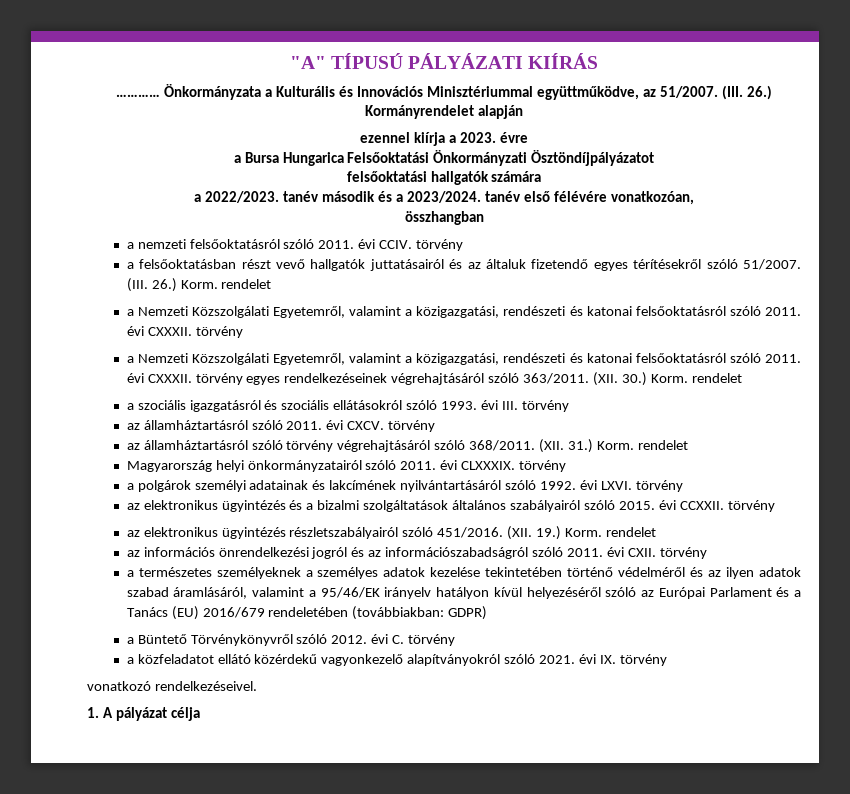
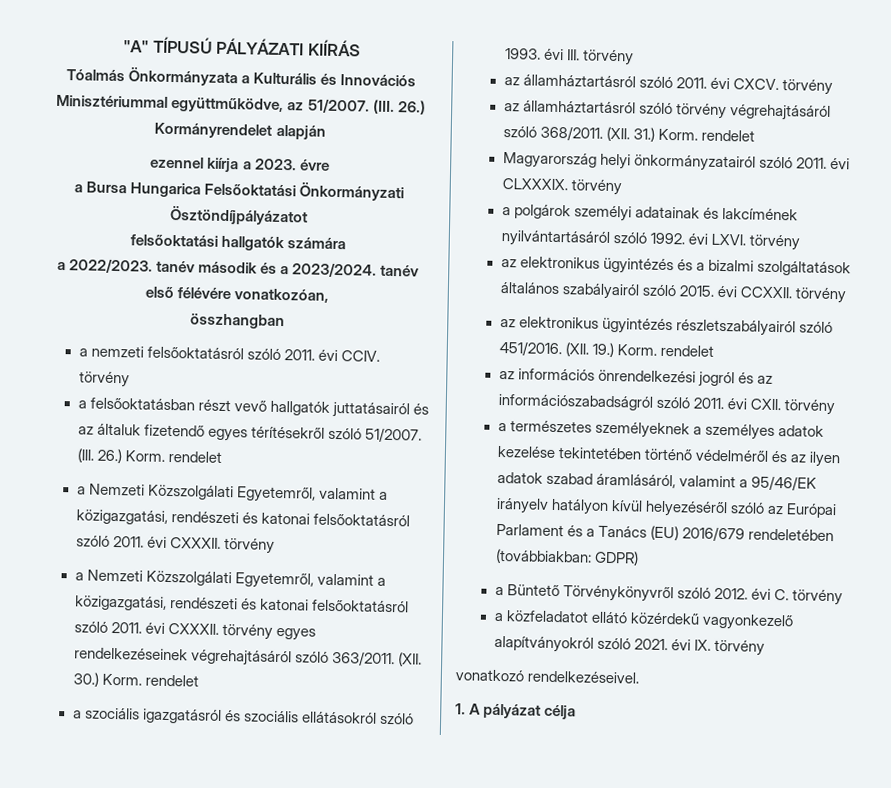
[116,94,161,97] ………… -> [65,69,125,82] Tóalmás

